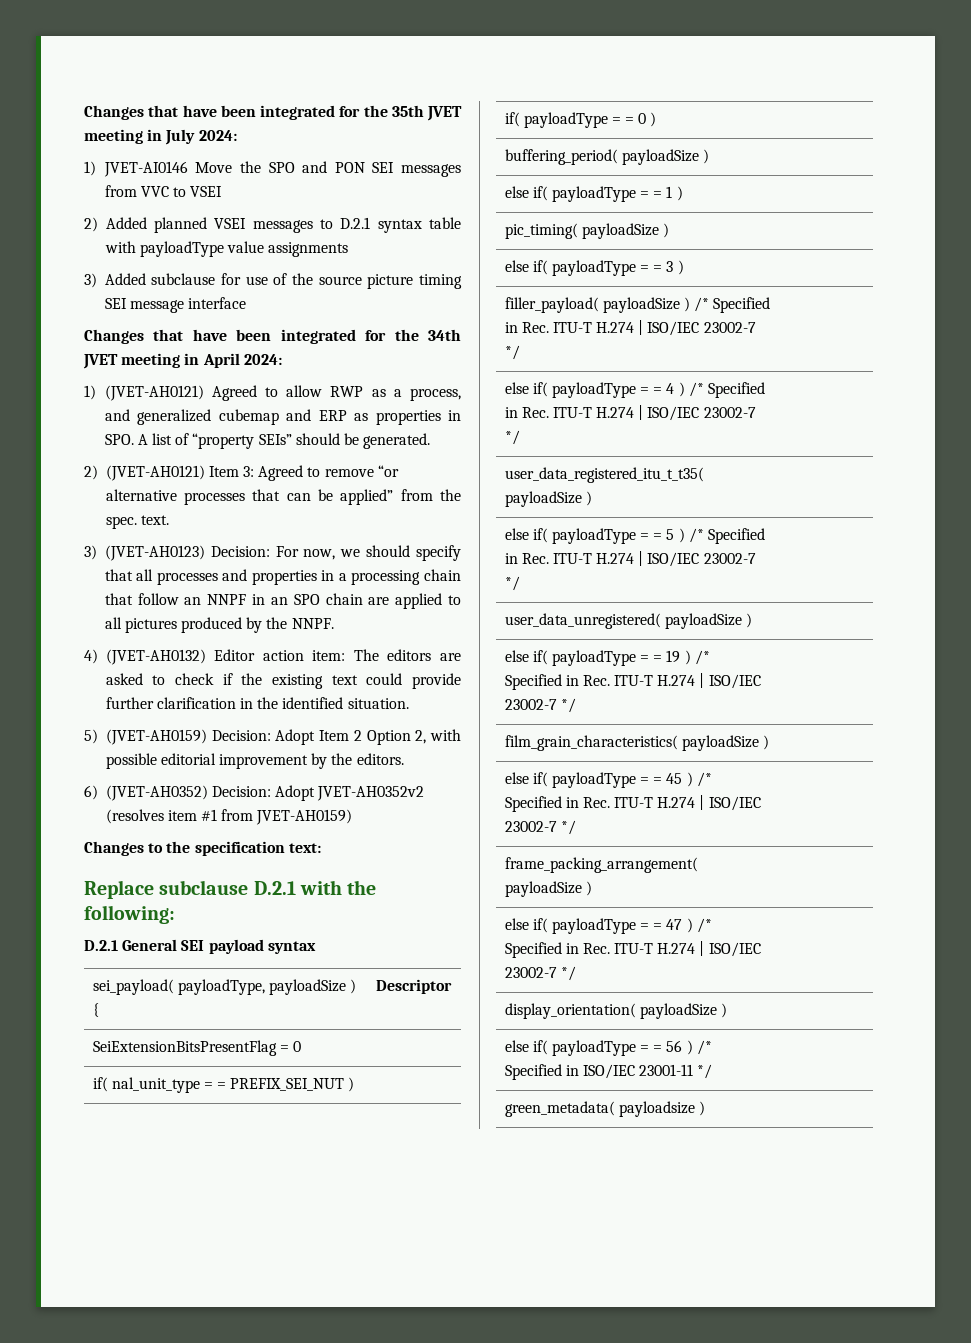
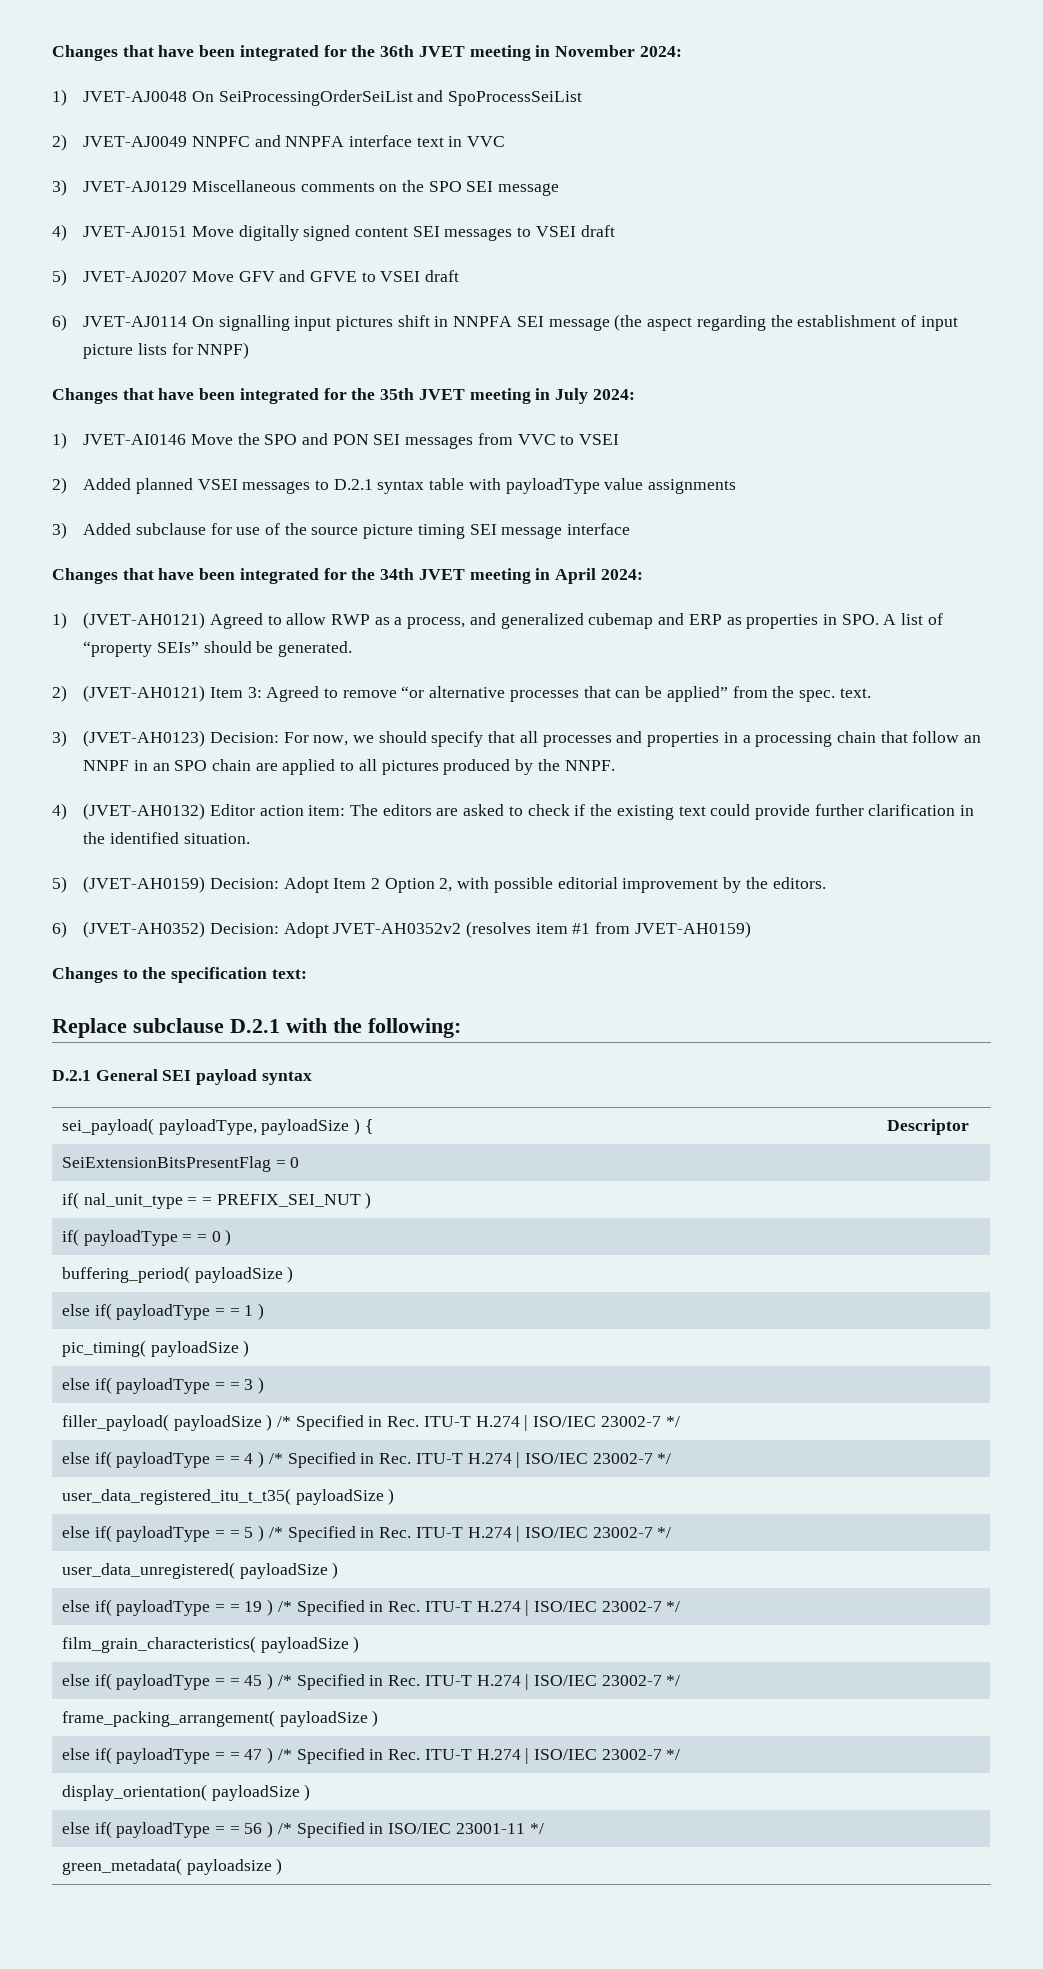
[84,105,388,120] Changes that have been integrated for the -> [52,45,682,61] [52,89,583,106] [52,134,506,151] [52,179,560,196] [52,224,615,241] [52,269,460,286] [52,314,958,331] [83,342,250,359] [52,388,376,404] Changes that have been integrated for the 36th JVET meeting in November 2024: // 1) JVET-AJ0048 On SeiProcessingOrderSeiList and SpoProcessSeiList // 2) JVET-AJ0049 NNPFC and NNPFA interface text in VVC // 3) JVET-AJ0129 Miscellaneous comments on the SPO SEI message // 4) JVET-AJ0151 Move digitally signed content SEI messages to VSEI draft // 5) JVET-AJ0207 Move GFV and GFVE to VSEI draft // 6) JVET-AJ0114 On signalling input pictures shift in NNPFA SEI message (the aspect regarding the establishment of input picture lists for NNPF) // Changes that have been integrated for the

